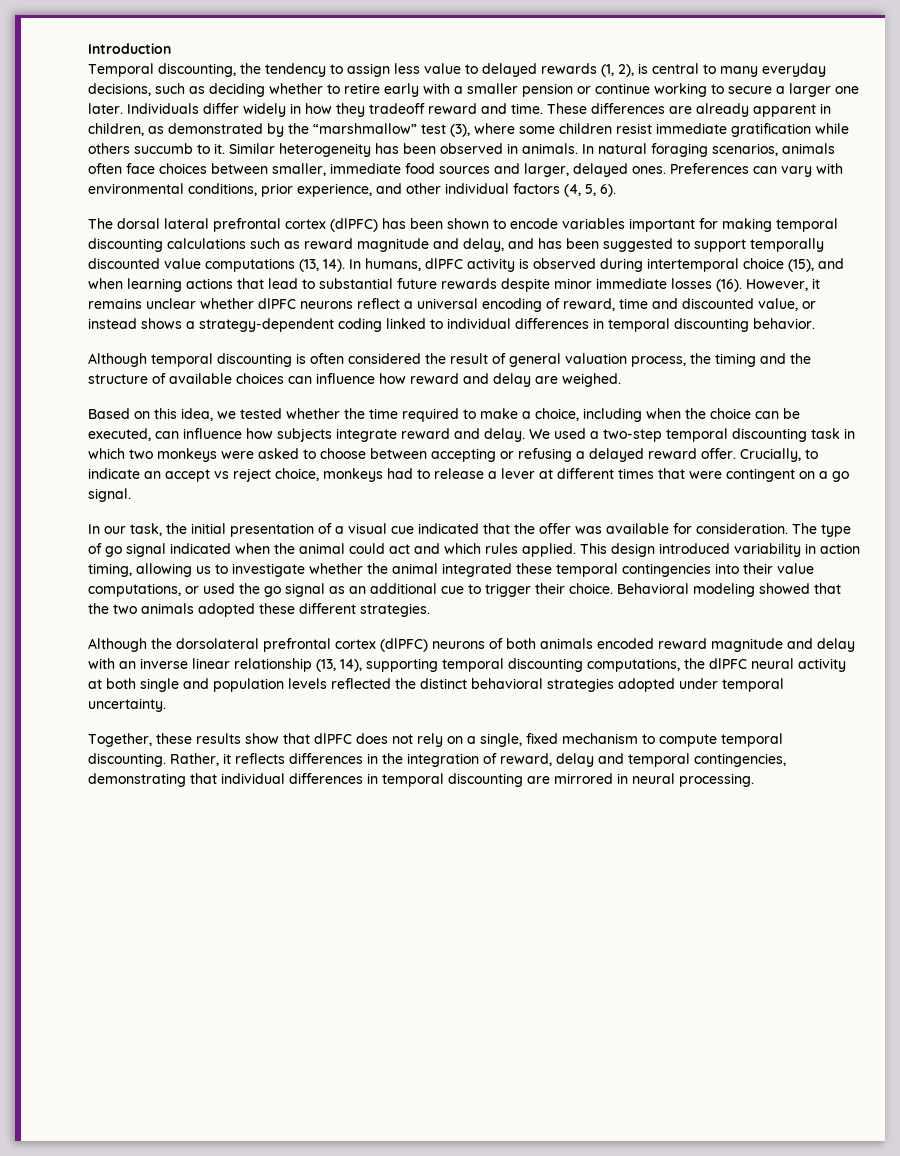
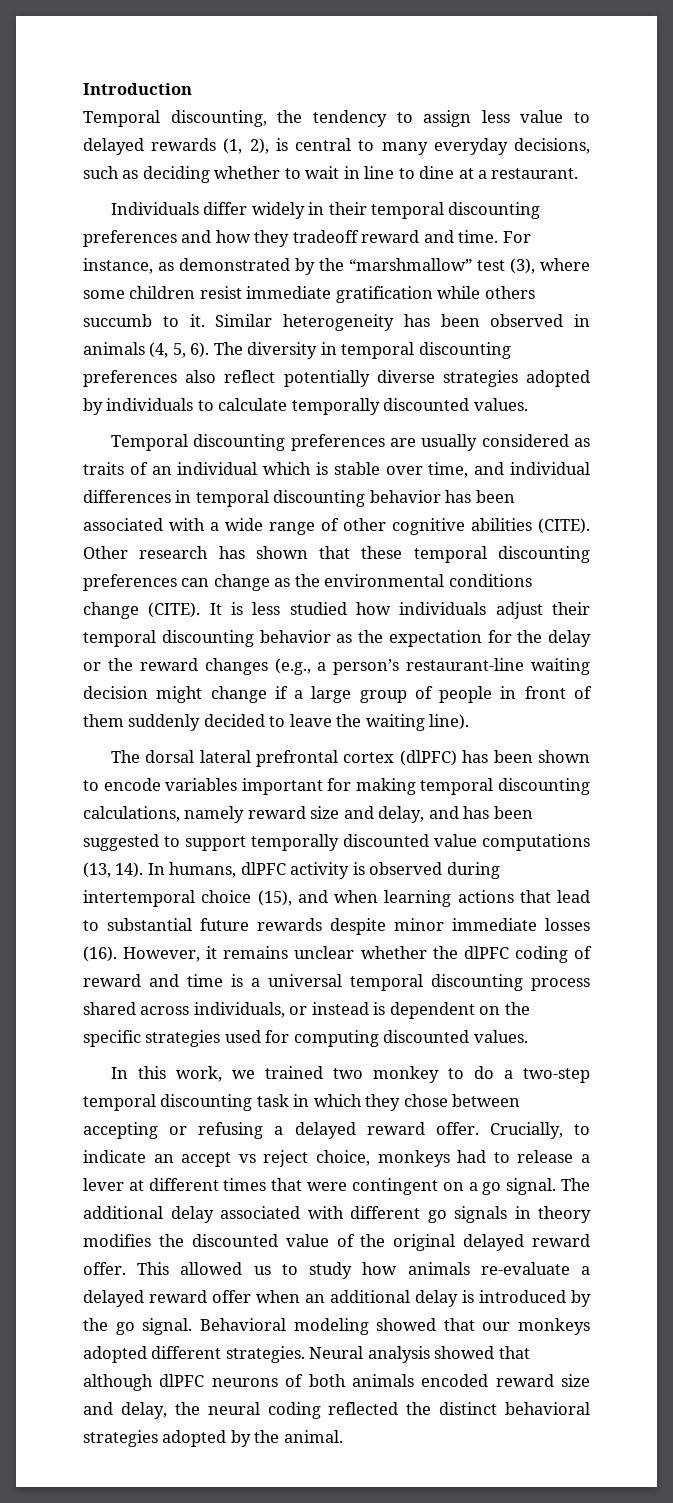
[344,83,859,97] [88,103,301,117] retire early with a smaller pension or continue working to secure a larger one later. Individuals differ widely in -> [305,166,579,179] [110,202,541,219] [83,230,212,247] wait in line to dine at a restaurant. // Individuals differ widely in their temporal discounting preferences and
[547,103,831,117] [88,123,144,136] These differences are already apparent in children, -> [502,231,531,243] [83,258,153,274] For instance,
[522,143,835,157] [88,163,843,177] [88,183,616,197] animals. In natural foraging scenarios, animals often face choices between smaller, immediate food sources and larger, delayed ones. Preferences can vary with environmental conditions, prior experience, and other individual factors (4, 5, 6). -> [83,342,511,359] [83,370,590,387] [83,398,528,415] [110,434,590,451] [83,462,591,478] [83,490,515,507] [83,518,590,535] [83,546,590,563] [83,574,532,591] [83,602,590,619] [83,630,591,647] [83,658,590,675] [83,686,592,703] [83,714,470,731] animals (4, 5, 6). The diversity in temporal discounting preferences also reflect potentially diverse strategies adopted by individuals to calculate temporally discounted values. // Temporal discounting preferences are usually considered as traits of an individual which is stable over time, and individual differences in temporal discounting behavior has been associated with a wide range of other cognitive abilities (CITE). Other research has shown that these temporal discounting preferences can change as the environmental conditions change (CITE). It is less studied how individuals adjust their temporal discounting behavior as the expectation for the delay or the reward changes (e.g., a person’s restaurant-line waiting decision might change if a large group of people in front of them suddenly decided to leave the waiting line).
[167,238,429,252] calculations such as reward magnitude -> [83,806,340,823] calculations, namely reward size
[258,298,816,312] [88,318,815,332] [88,353,811,367] [88,373,621,387] [88,408,800,422] [88,428,586,442] dlPFC neurons reflect a universal encoding of reward, time and discounted value, or instead shows a strategy-dependent coding linked to individual differences in temporal discounting behavior. // Although temporal discounting is often considered the result of general valuation process, the timing and the structure of available choices can influence how reward and delay are weighed. // Based on this idea, we tested whether the time required to make a choice, including when the choice can be executed, can influence how subjects integrate reward and delay. We used -> [432,946,592,963] [83,974,590,991] [83,1002,530,1019] [83,1030,528,1047] [110,1066,494,1083] the dlPFC coding of reward and time is a universal temporal discounting process shared across individuals, or instead is dependent on the specific strategies used for computing discounted values. // In this work, we trained two monkey to do
[129,448,366,462] two monkeys were asked to choose -> [365,1094,448,1111] they chose
[88,523,851,537] [88,543,860,557] [88,563,814,577] [88,583,841,597] [88,603,430,617] [88,638,428,652] // In our task, the initial presentation of a visual cue indicated that the offer was available for consideration. The type of go signal indicated when the animal could act and which rules applied. This design introduced variability in action timing, allowing us to investigate whether the animal integrated these temporal contingencies into their value computations, or used the go signal as an additional cue to trigger their choice. Behavioral modeling showed that the two animals adopted these different strategies. // Although the dorsolateral prefrontal cortex (dlPFC) -> [561,1178,590,1191] [83,1206,591,1223] [83,1234,590,1251] [83,1262,590,1279] [83,1290,591,1307] [83,1318,590,1335] [83,1346,530,1363] [83,1374,205,1391] The additional delay associated with different go signals in theory modifies the discounted value of the original delayed reward offer. This allowed us to study how animals re-evaluate a delayed reward offer when an additional delay is introduced by the go signal. Behavioral modeling showed that our monkeys adopted different strategies. Neural analysis showed that although dlPFC
[711,638,855,652] [88,658,846,672] [88,678,327,692] magnitude and delay with an inverse linear relationship (13, 14), supporting temporal discounting computations, the dlPFC neural activity at both single and population levels -> [561,1374,590,1387] [83,1402,321,1419] size and delay, the neural coding
[679,678,784,692] [88,698,166,712] [88,733,783,747] [88,753,786,767] [88,773,754,787] under temporal uncertainty. // Together, these results show that dlPFC does not rely on a single, fixed mechanism to compute temporal discounting. Rather, it reflects differences in the integration of reward, delay and temporal contingencies, demonstrating that individual differences in temporal discounting are mirrored in neural processing. -> [230,1430,343,1447] by the animal.

